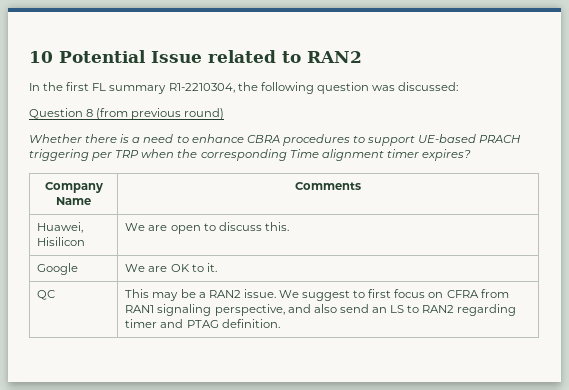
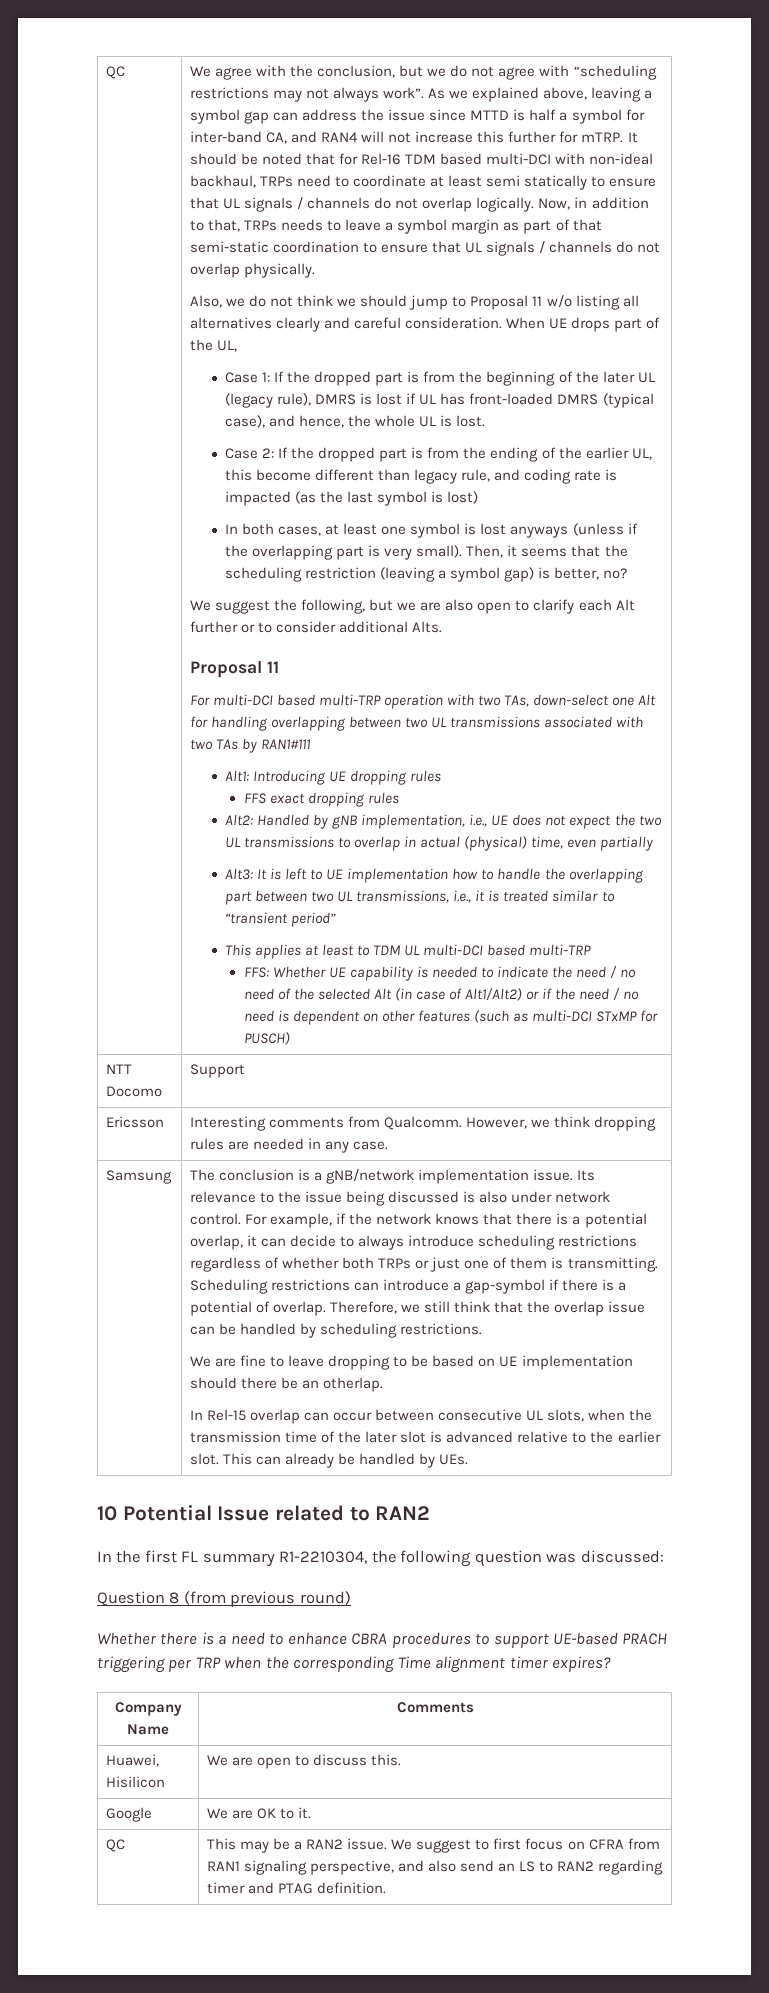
(29, 57) none -> [105,66,125,79] [189,65,657,80] [189,87,653,102] [189,109,645,124] [189,131,638,144] [189,153,654,165] [189,175,657,190] [189,197,649,212] [189,219,602,234] [189,241,661,256] [189,263,316,278] [189,295,639,310] [189,317,661,332] [189,339,238,352] [225,371,655,386] [225,393,654,408] [225,415,486,428] [225,447,652,462] [225,469,618,484] [225,491,479,506] [225,523,638,538] [225,545,628,560] [225,567,628,582] [189,599,635,614] [189,621,443,633] [189,661,279,678] [189,694,657,709] [189,716,644,731] [189,738,311,753] [225,770,442,785] [243,792,399,807] [225,814,662,829] [225,836,654,851] [225,868,644,883] [225,890,615,905] [225,912,337,927] [225,944,592,959] [243,966,637,981] [243,988,640,1001] [243,1010,659,1025] [243,1032,290,1045] [105,1064,132,1074] [105,1086,162,1097] [189,1064,245,1078] [105,1116,164,1128] [189,1116,657,1131] [189,1138,389,1153] [105,1170,172,1184] [189,1169,596,1184] [189,1191,611,1206] [189,1213,647,1228] [189,1235,638,1250] [189,1257,658,1272] [189,1279,627,1294] [189,1301,646,1316] [189,1323,483,1338] [189,1355,633,1370] [189,1377,384,1392] [189,1409,653,1424] [189,1431,661,1443] [189,1453,469,1468] QC | We agree with the conclusion, but we do not agree with “scheduling restrictions may not always work”. As we explained above, leaving a symbol gap can address the issue since MTTD is half a symbol for inter-band CA, and RAN4 will not increase this further for mTRP. It should be noted that for Rel-16 TDM based multi-DCI with non-ideal backhaul, TRPs need to coordinate at least semi statically to ensure that UL signals / channels do not overlap logically. Now, in addition to that, TRPs needs to leave a symbol margin as part of that semi-static coordination to ensure that UL signals / channels do not overlap physically. // Also, we do not think we should jump to Proposal 11 w/o listing all alternatives clearly and careful consideration. When UE drops part of the UL, // Case 1: If the dropped part is from the beginning of the later UL (legacy rule), DMRS is lost if UL has front-loaded DMRS (typical case), and hence, the whole UL is lost. // Case 2: If the dropped part is from the ending of the earlier UL, this become different than legacy rule, and coding rate is impacted (as the last symbol is lost) // In both cases, at least one symbol is lost anyways (unless if the overlapping part is very small). Then, it seems that the scheduling restriction (leaving a symbol gap) is better, no? // We suggest the following, but we are also open to clarify each Alt further or to consider additional Alts. // Proposal 11 // For multi-DCI based multi-TRP operation with two TAs, down-select one Alt for handling overlapping between two UL transmissions associated with two TAs by RAN1#111 // Alt1: Introducing UE dropping rules // FFS exact dropping rules // Alt2: Handled by gNB implementation, i.e., UE does not expect the two UL transmissions to overlap in actual (physical) time, even partially // Alt3: It is left to UE implementation how to handle the overlapping part between two UL transmissions, i.e., it is treated similar to “transient period” // This applies at least to TDM UL multi-DCI based multi-TRP // FFS: Whether UE capability is needed to indicate the need / no need of the selected Alt (in case of Alt1/Alt2) or if the need / no need is dependent on other features (such as multi-DCI STxMP for PUSCH) // NTT Docomo | Support // Ericsson | Interesting comments from Qualcomm. However, we think dropping rules are needed in any case. // Samsung | The conclusion is a gNB/network implementation issue. Its relevance to the issue being discussed is also under network control. For example, if the network knows that there is a potential overlap, it can decide to always introduce scheduling restrictions regardless of whether both TRPs or just one of them is transmitting. Scheduling restrictions can introduce a gap-symbol if there is a potential of overlap. Therefore, we still think that the overlap issue can be handled by scheduling restrictions. // We are fine to leave dropping to be based on UE implementation should there be an otherlap. // In Rel-15 overlap can occur between consecutive UL slots, when the transmission time of the later slot is advanced relative to the earlier slot. This can already be handled by UEs. //

